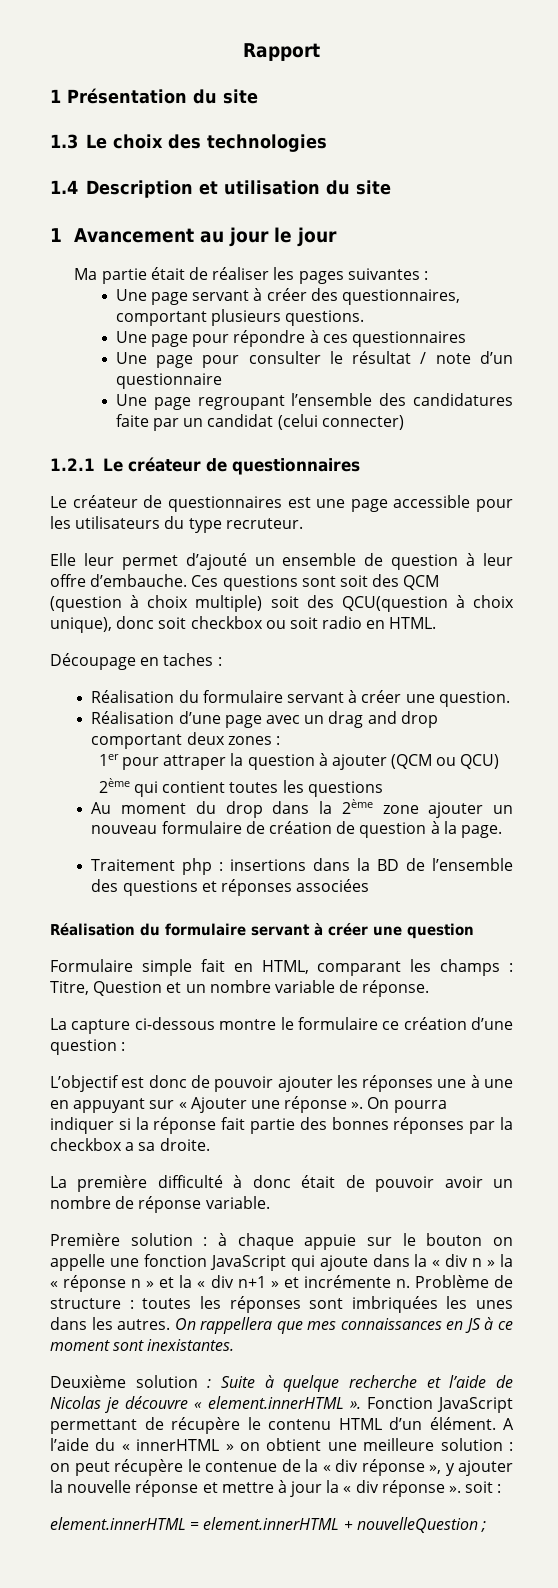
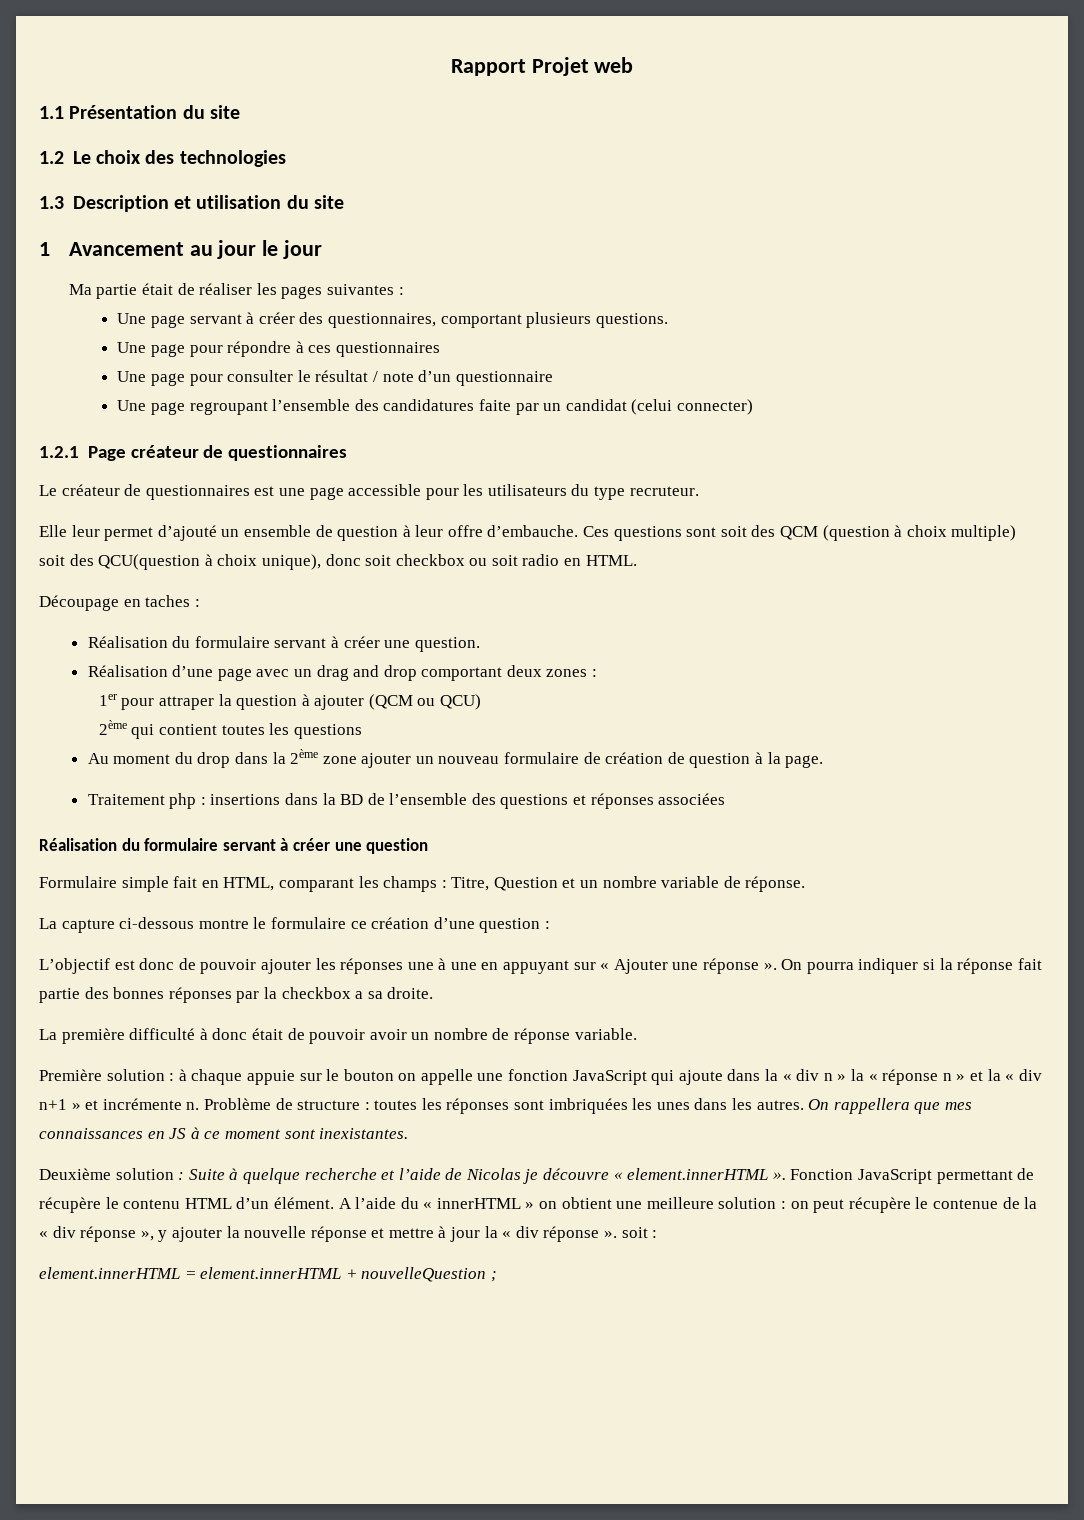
[50,89,61,103] // 1 -> [531,57,634,76] [39,106,64,119] Projet web // 1.1
[50,134,78,149] 1.3 -> [39,151,64,164] 1.2
[50,180,78,194] 1.4 -> [39,196,64,209] 1.3
[102,458,123,472] Le -> [87,446,126,461] Page

